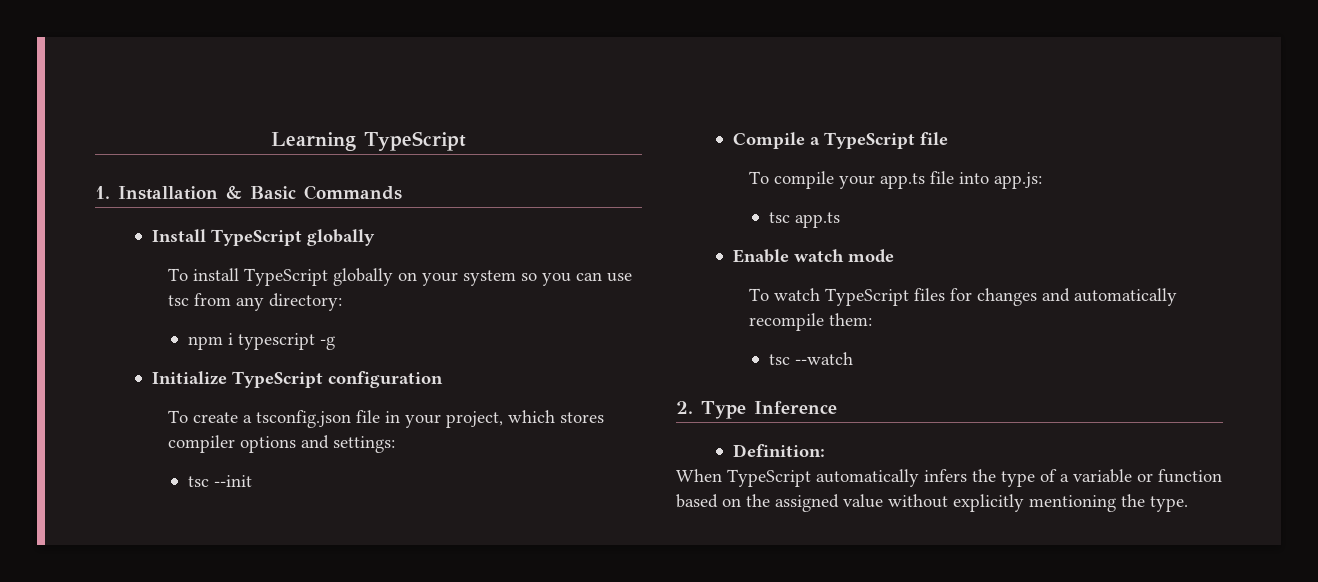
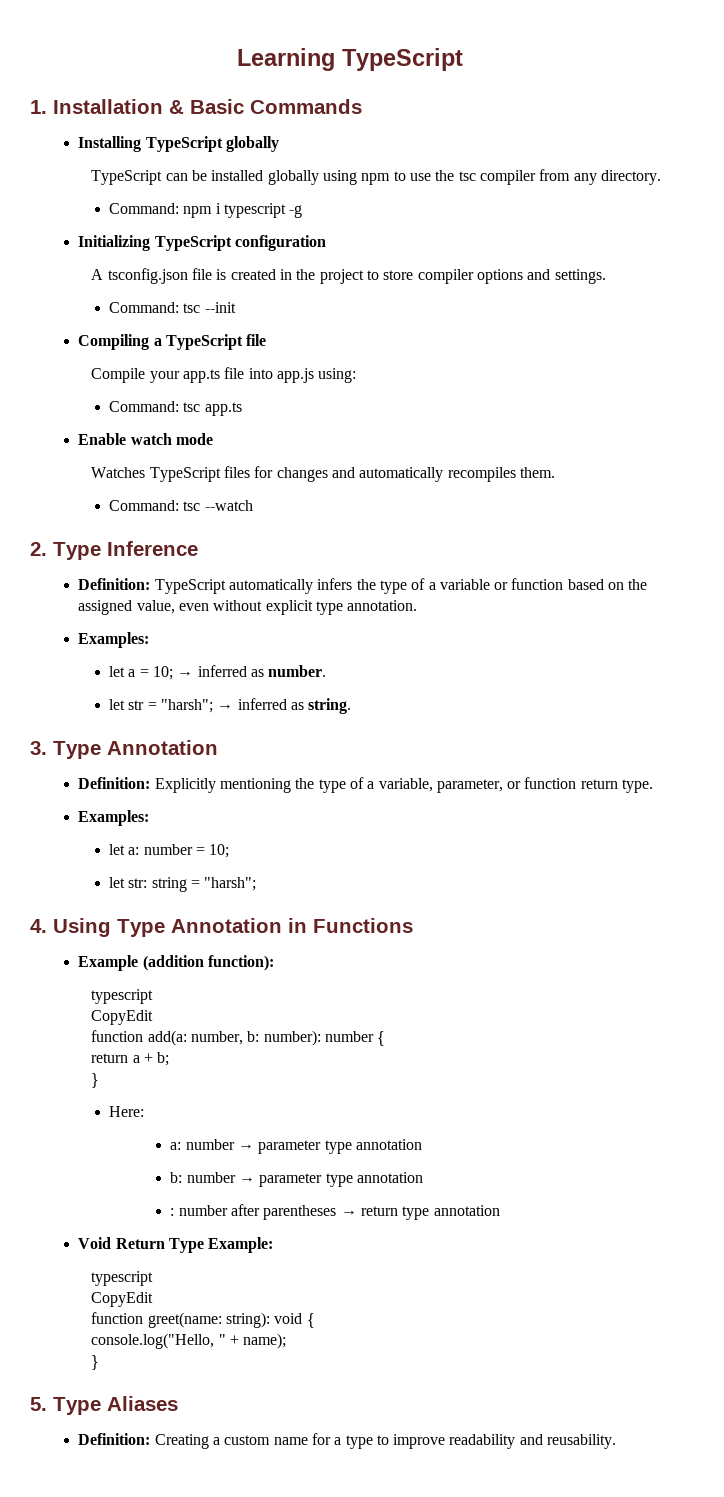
[151,229,206,242] Install -> [78,136,142,152] Installing
[167,268,632,286] [167,293,342,311] To install TypeScript globally on your system so you can use tsc from any directory: // -> [91,169,661,185] [108,203,179,214] TypeScript can be installed globally using npm to use the tsc compiler from any directory. // Command:
[151,371,227,385] Initialize -> [78,235,151,251] Initializing
[167,410,604,428] To create a tsconfig.json file in your project, which stores -> [91,268,414,284] A tsconfig.json file is created in the project to store
[332,436,395,453] settings: // -> [554,269,606,284] [108,302,179,313] settings. // Command:
[732,132,805,149] Compile -> [78,334,150,350] Compiling
[748,171,834,189] To compile -> [91,368,146,383] Compile
[993,172,1042,189] app.js: // -> [276,368,357,383] [108,401,179,412] app.js using: // Command:
[748,288,820,301] To watch -> [91,467,146,478] Watches
[748,313,872,331] recompile them: // -> [447,467,555,482] [108,500,179,511] recompiles them. // Command:
[676,469,722,482] // When -> (151, 584) none
[843,494,1188,512] value without explicitly mentioning the type. -> [136,600,418,615] [78,632,150,648] [108,665,327,680] [108,698,352,714] [30,740,218,759] [78,777,654,793] [78,810,150,826] [108,844,230,858] [108,877,257,892] [30,918,413,937] [78,955,274,971] [91,989,154,1004] [91,1010,154,1025] [91,1030,386,1046] [91,1052,170,1066] [91,1073,100,1088] [108,1106,144,1117] [170,1139,422,1154] [170,1172,423,1187] [170,1204,500,1220] [78,1237,274,1253] [91,1271,154,1286] [91,1292,154,1307] [91,1312,315,1328] [91,1333,287,1349] [91,1355,100,1370] [30,1396,178,1415] [78,1433,617,1449] value, even without explicit type annotation. // Examples: // let a = 10; → inferred as number. // let str = "harsh"; → inferred as string. // 3. Type Annotation // Definition: Explicitly mentioning the type of a variable, parameter, or function return type. // Examples: // let a: number = 10; // let str: string = "harsh"; // 4. Using Type Annotation in Functions // Example (addition function): // typescript // CopyEdit // function add(a: number, b: number): number { // return a + b; // } // Here: // a: number → parameter type annotation // b: number → parameter type annotation // : number after parentheses → return type annotation // Void Return Type Example: // typescript // CopyEdit // function greet(name: string): void { // console.log("Hello, " + name); // } // 5. Type Aliases // Definition: Creating a custom name for a type to improve readability and reusability.

